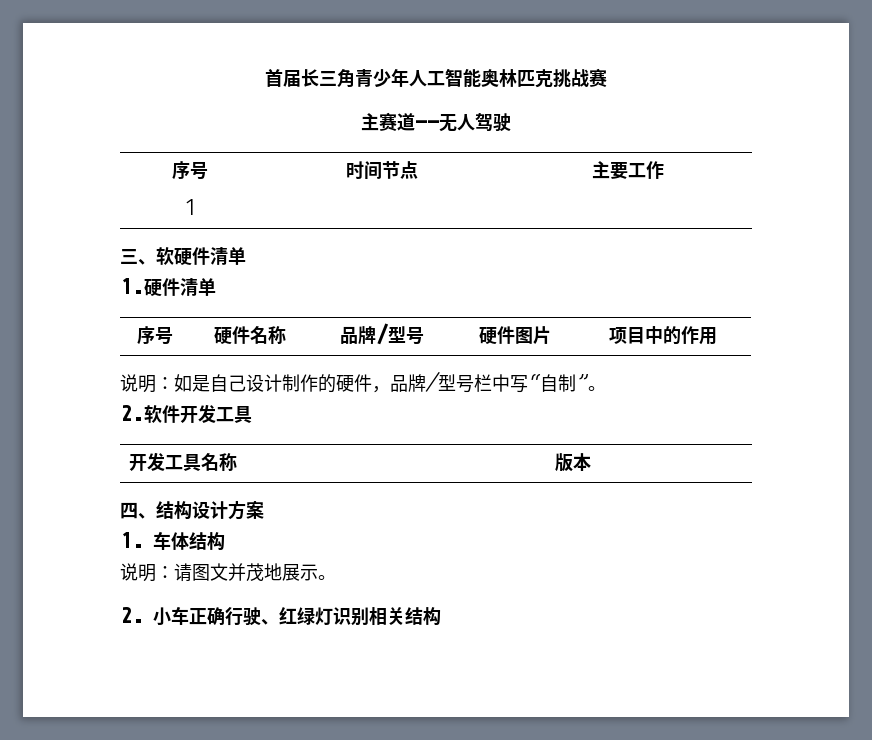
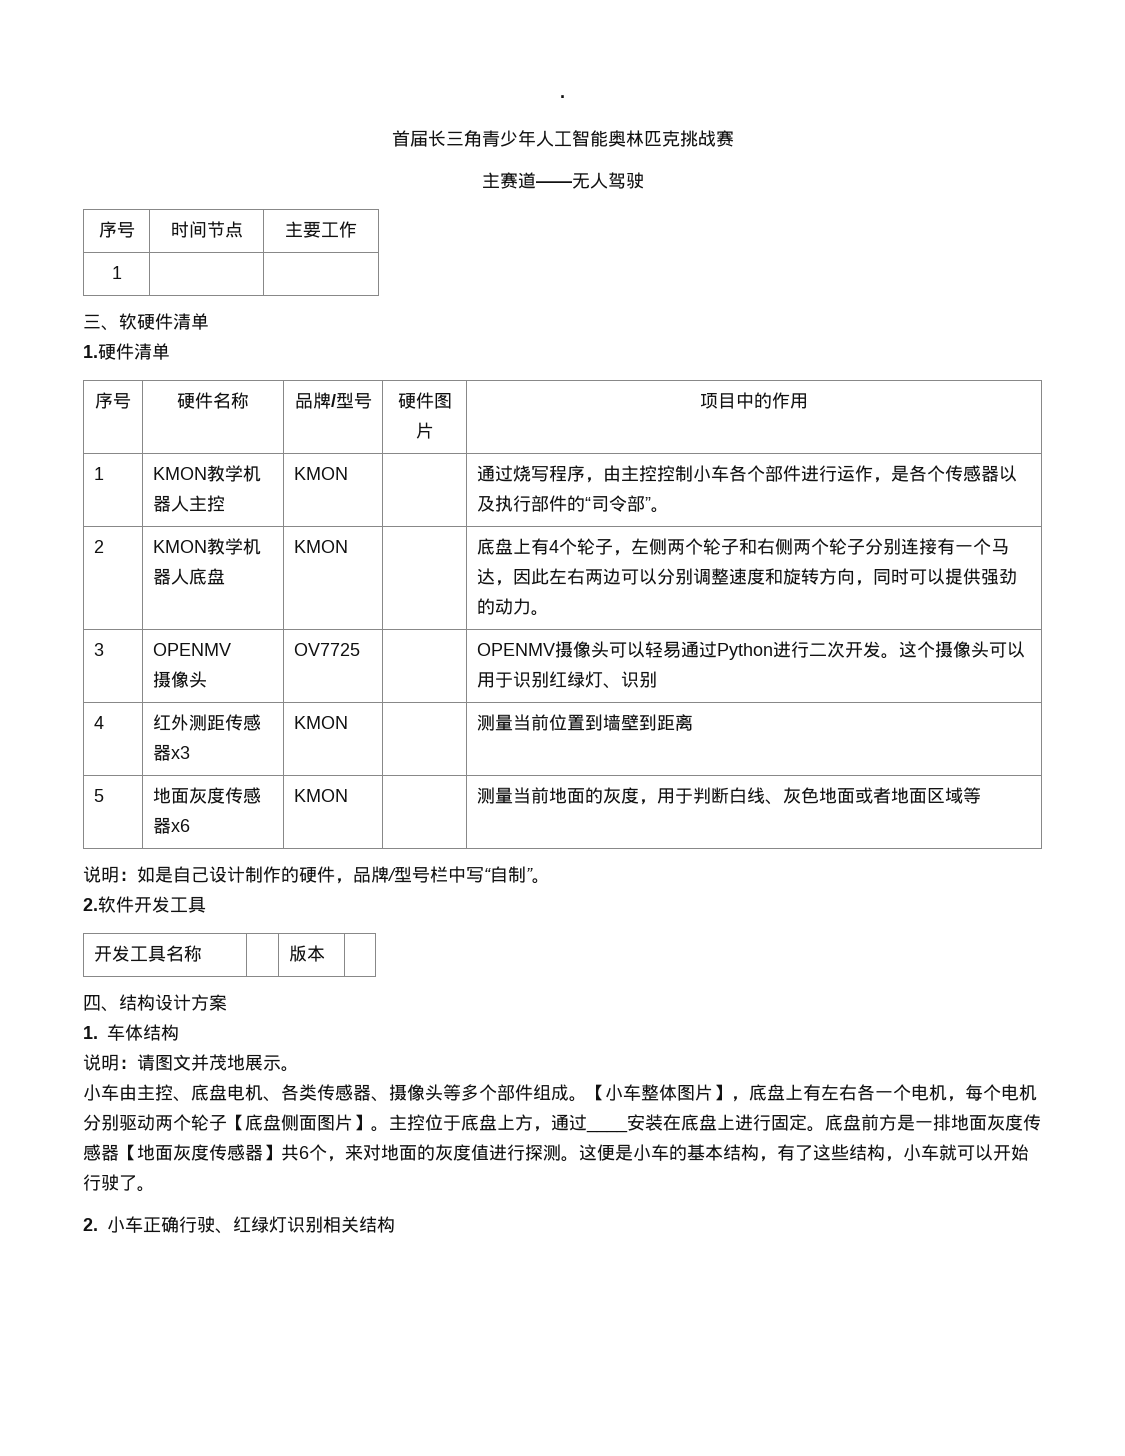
(265, 78) none -> [559,95,566,103] · //
(717, 336) none -> [94,467,105,480] [153,465,262,482] [153,495,226,512] [294,467,349,480] [477,465,1018,483] [477,495,670,513] [94,540,105,553] [153,538,262,555] [153,568,226,585] [294,540,349,553] [477,538,1010,556] [477,568,1018,586] [477,598,550,616] [94,643,105,656] [153,643,232,656] [153,671,208,688] [294,643,361,656] [477,641,1026,660] [477,671,658,689] [94,716,105,729] [153,714,262,731] [153,744,191,761] [294,716,349,729] [477,714,694,731] [94,789,105,802] [153,787,262,804] [153,817,191,834] [294,789,349,802] [477,787,982,805] // 1 | KMON教学机器人主控 | KMON | | 通过烧写程序，由主控控制小车各个部件进行运作，是各个传感器以及执行部件的“司令部”。 // 2 | KMON教学机器人底盘 | KMON | | 底盘上有4个轮子，左侧两个轮子和右侧两个轮子分别连接有一个马达，因此左右两边可以分别调整速度和旋转方向，同时可以提供强劲的动力。 // 3 | OPENMV // 摄像头 | OV7725 | | OPENMV摄像头可以轻易通过Python进行二次开发。这个摄像头可以用于识别红绿灯、识别 // 4 | 红外测距传感器x3 | KMON | | 测量当前位置到墙壁到距离 // 5 | 地面灰度传感器x6 | KMON | | 测量当前地面的灰度，用于判断白线、灰色地面或者地面区域等
(336, 577) none -> [83,1084,1037,1102] [83,1114,1041,1133] [83,1144,1029,1162] [83,1174,155,1192] // 小车由主控、底盘电机、各类传感器、摄像头等多个部件组成。【小车整体图片】，底盘上有左右各一个电机，每个电机分别驱动两个轮子【底盘侧面图片】。主控位于底盘上方，通过____安装在底盘上进行固定。底盘前方是一排地面灰度传感器【地面灰度传感器】共6个，来对地面的灰度值进行探测。这便是小车的基本结构，有了这些结构，小车就可以开始行驶了。

